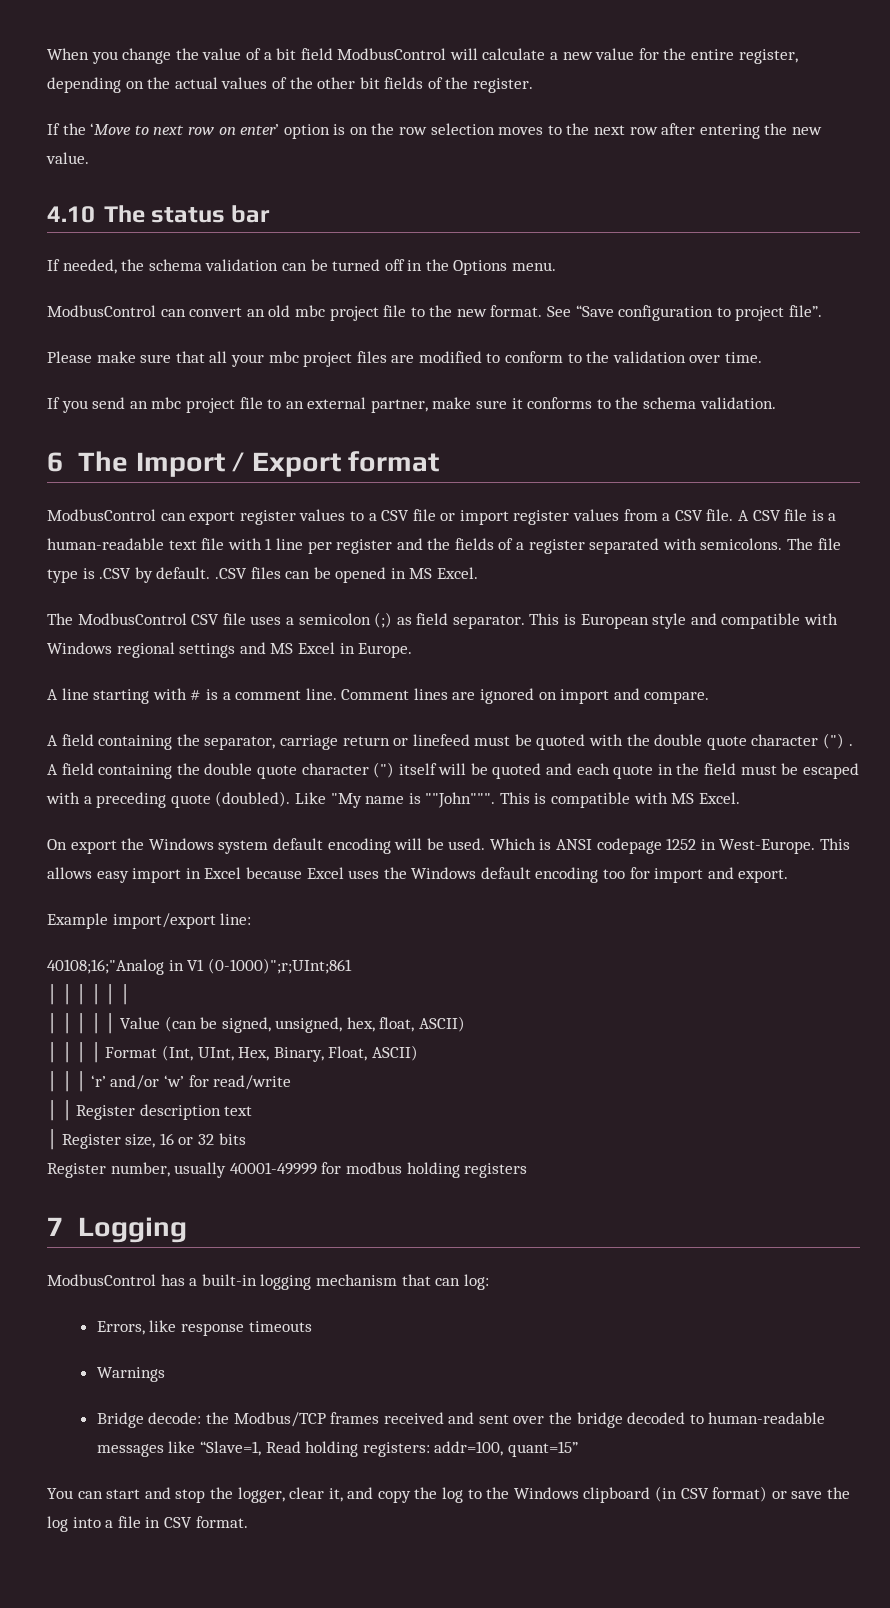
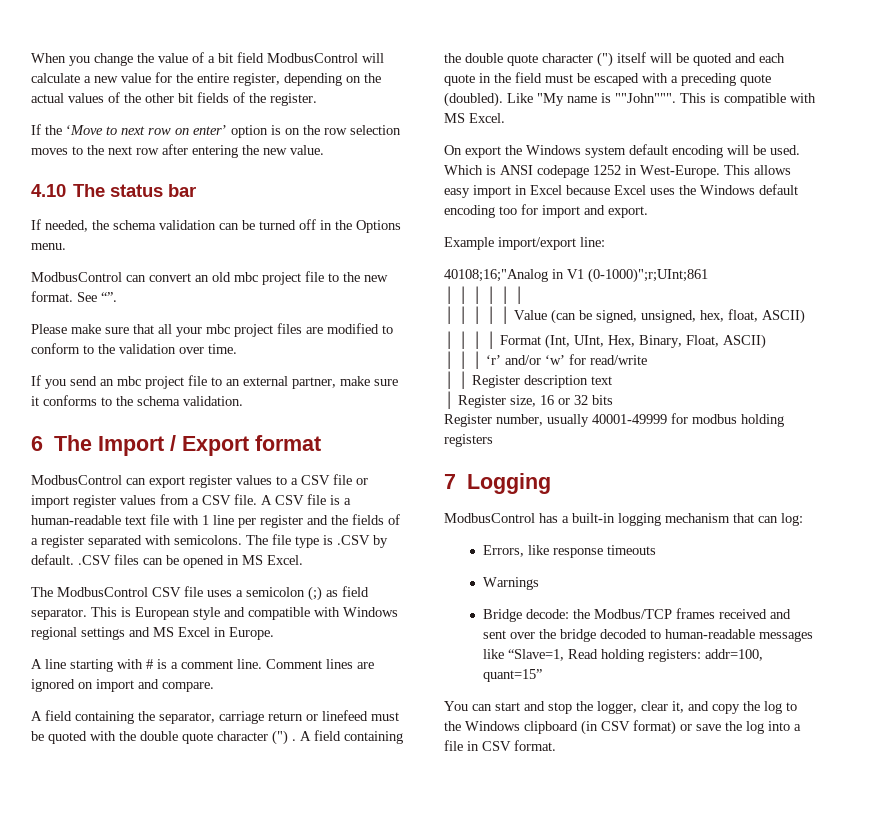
[575,305,823,321] “Save configuration to project file”. -> [101,292,117,302] “”.

